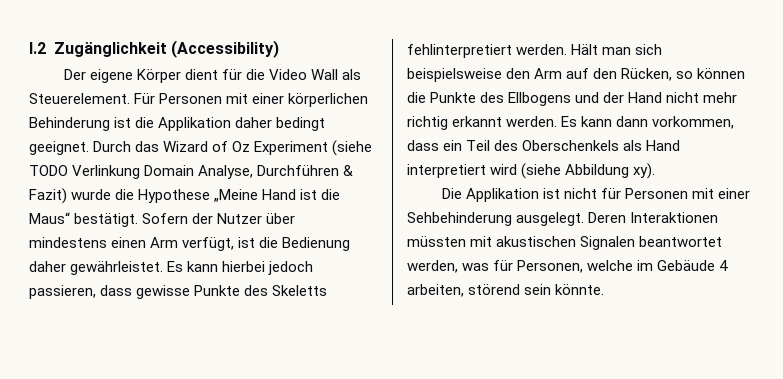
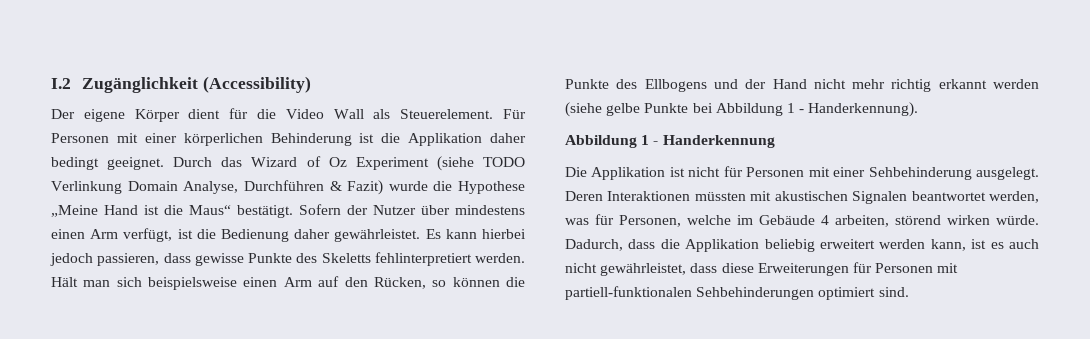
[506,68,531,79] den -> [243,277,278,287] einen
[506,116,735,129] [407,140,681,151] [407,163,656,179] werden. Es kann dann vorkommen, dass ein Teil des Oberschenkels als Hand interpretiert wird (siehe Abbildung xy). -> [993,79,1039,89] [565,102,919,117] [565,135,775,148] werden (siehe gelbe Punkte bei Abbildung 1 - Handerkennung). // Abbildung 1 - Handerkennung
[524,284,605,295] sein könnte. -> [947,215,1039,225] [565,239,1039,252] [565,262,959,276] [565,286,909,300] wirken würde. Dadurch, dass die Applikation beliebig erweitert werden kann, ist es auch nicht gewährleistet, dass diese Erweiterungen für Personen mit partiell-funktionalen Sehbehinderungen optimiert sind.

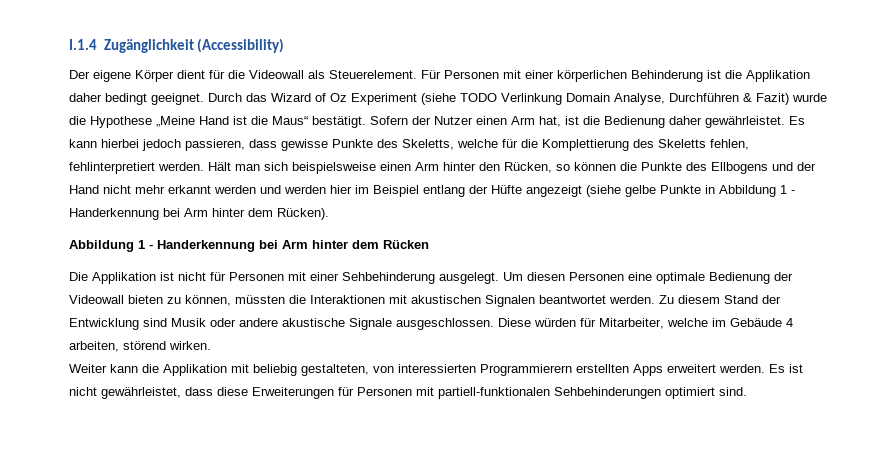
[51,78,71,89] I.2 -> [69,39,97,50] I.1.4
[285,109,364,119] Video Wall -> [249,70,304,79] Videowall
[421,205,525,215] [51,228,173,242] über mindestens einen Arm verfügt, -> [476,116,561,127] einen Arm hat,
[321,253,371,263] Skeletts -> [402,139,749,151] Skeletts, welche für die Komplettierung des Skeletts fehlen,
[318,276,340,287] auf -> [443,162,476,171] hinter
[891,79,932,92] richtig -> (165, 189) none
(1039, 84) none -> [260,185,582,197] und werden hier im Beispiel entlang der Hüfte angezeigt
[692,102,919,117] [565,135,775,148] bei Abbildung 1 - Handerkennung). // Abbildung 1 - Handerkennung -> [705,185,795,197] [69,208,329,220] [69,239,429,252] in Abbildung 1 - Handerkennung bei Arm hinter dem Rücken). // Abbildung 1 - Handerkennung bei Arm hinter dem Rücken
[565,191,1039,204] [565,214,681,227] Deren Interaktionen müssten mit akustischen Signalen beantwortet werden, was für Personen, -> [503,272,793,284] [69,295,781,307] [69,318,664,330] Um diesen Personen eine optimale Bedienung der Videowall bieten zu können, müssten die Interaktionen mit akustischen Signalen beantwortet werden. Zu diesem Stand der Entwicklung sind Musik oder andere akustische Signale ausgeschlossen. Diese würden für Mitarbeiter,
[947,215,1039,225] [565,239,1039,252] wirken würde. Dadurch, dass die Applikation beliebig erweitert werden kann, ist es auch -> [169,341,211,350] [69,364,803,376] wirken. // Weiter kann die Applikation mit beliebig gestalteten, von interessierten Programmierern erstellten Apps erweitert werden. Es ist

